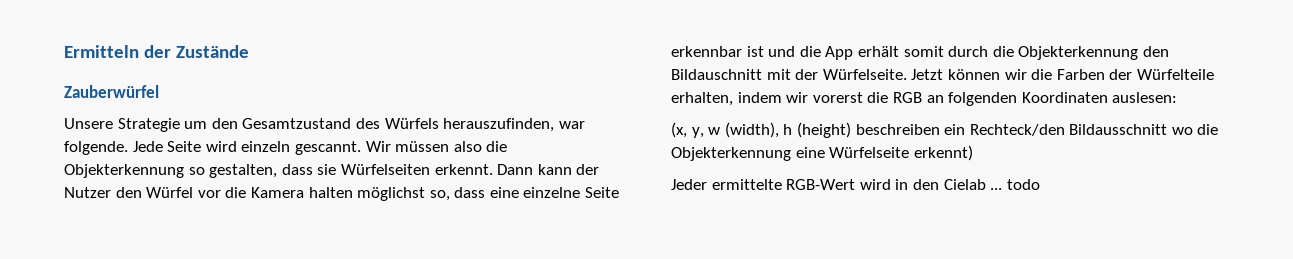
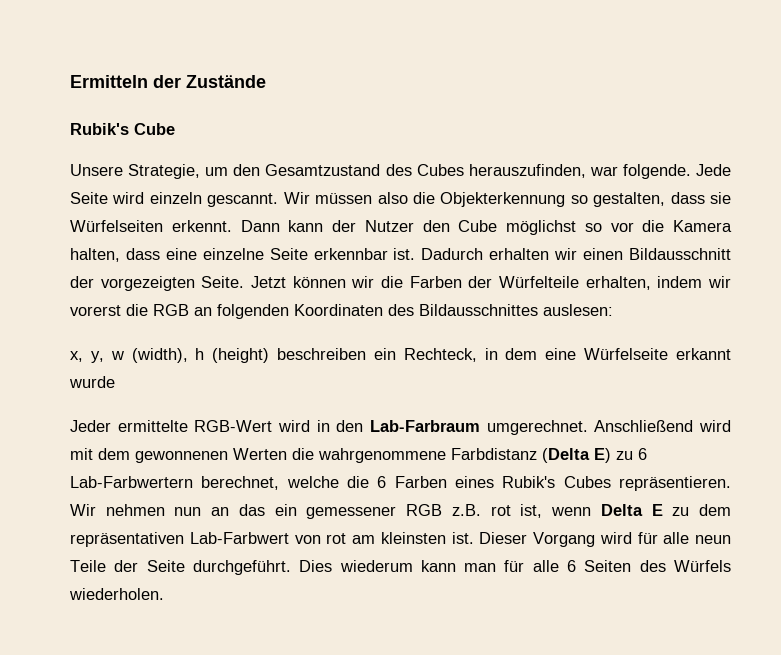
[64,85,159,98] Zauberwürfel -> [70,123,175,135] Rubik's Cube
[117,118,180,132] Strategie -> [128,164,201,179] Strategie,
[384,118,439,129] Würfels -> [416,164,464,176] Cubes
[146,187,450,201] Würfel vor die Kamera halten möglichst so, -> [458,220,732,235] [70,248,120,262] Cube möglichst so vor die Kamera halten,
[746,46,1169,60] [671,69,907,80] ist und die App erhält somit durch die Objekterkennung den Bildauschnitt mit der Würfelseite. -> [393,248,731,260] [70,276,245,291] ist. Dadurch erhalten wir einen Bildausschnitt der vorgezeigten Seite.
(1108, 97) none -> [388,304,538,316] des Bildausschnittes
[671,122,687,138] (x, -> [70,351,83,362] x,
[969,124,1219,136] [671,145,973,161] Rechteck/den Bildausschnitt wo die Objekterkennung eine Würfelseite erkennt) -> [403,348,732,362] [69,376,115,388] Rechteck, in dem eine Würfelseite erkannt wurde
[943,179,1040,190] Cielab ... todo -> [370,420,731,435] [70,448,647,463] [70,476,731,491] [70,504,732,519] [70,532,731,547] [70,560,731,575] [69,588,164,600] Lab-Farbraum umgerechnet. Anschließend wird mit dem gewonnenen Werten die wahrgenommene Farbdistanz (Delta E) zu 6 Lab-Farbwertern berechnet, welche die 6 Farben eines Rubik's Cubes repräsentieren. Wir nehmen nun an das ein gemessener RGB z.B. rot ist, wenn Delta E zu dem repräsentativen Lab-Farbwert von rot am kleinsten ist. Dieser Vorgang wird für alle neun Teile der Seite durchgeführt. Dies wiederum kann man für alle 6 Seiten des Würfels wiederholen.

